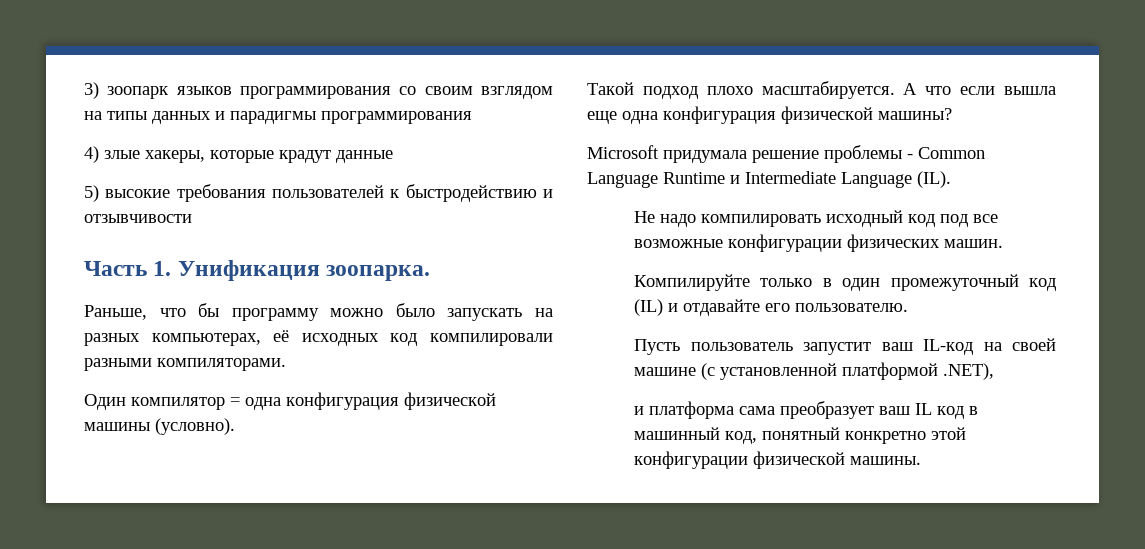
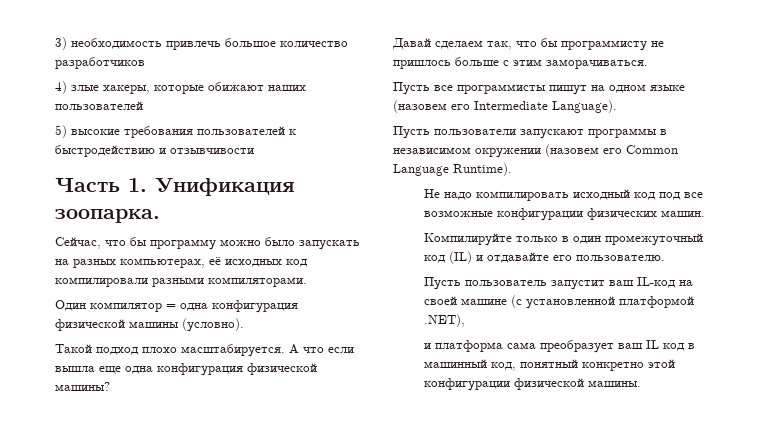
[107,86,553,99] [84,111,472,124] зоопарк языков программирования со своим взглядом на типы данных и парадигмы программирования -> [71,38,348,50] [55,57,145,69] необходимость привлечь большое количество разработчиков
[279,150,393,163] крадут данные -> [208,82,306,91] [55,101,143,110] обижают наших пользователей
[84,305,147,320] Раньше, -> [55,237,101,249] Сейчас,
[587,145,985,163] [587,171,951,188] Microsoft придумала решение проблемы - Common Language Runtime и Intermediate Language (IL). -> [392,38,664,51] [393,57,648,69] [393,82,685,95] [393,100,617,113] [393,126,667,139] [393,144,678,158] [393,163,512,176] Давай сделаем так, что бы программисту не пришлось больше с этим заморачиваться. // Пусть все программисты пишут на одном языке (назовем его Intermediate Language). // Пусть пользователи запускают программы в независимом окружении (назовем его Common Language Runtime).

